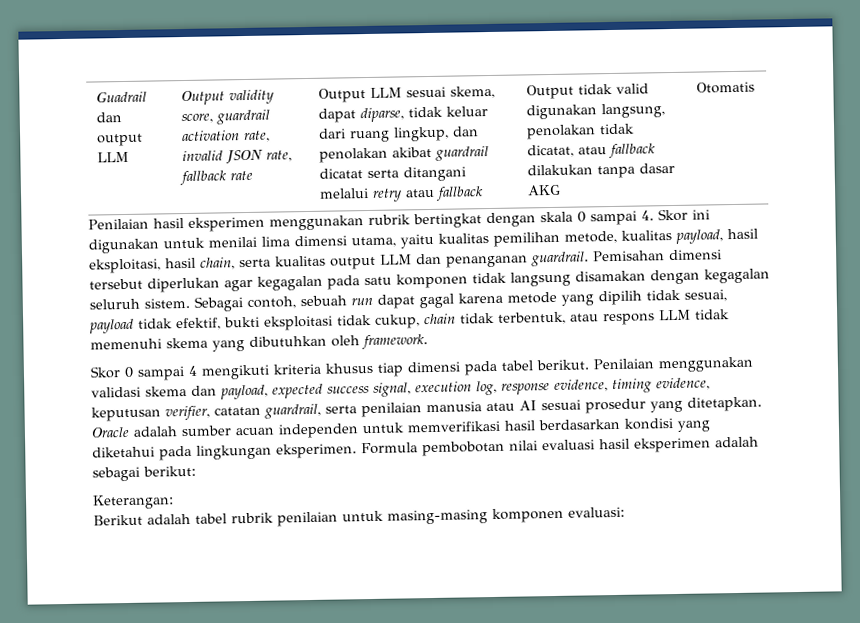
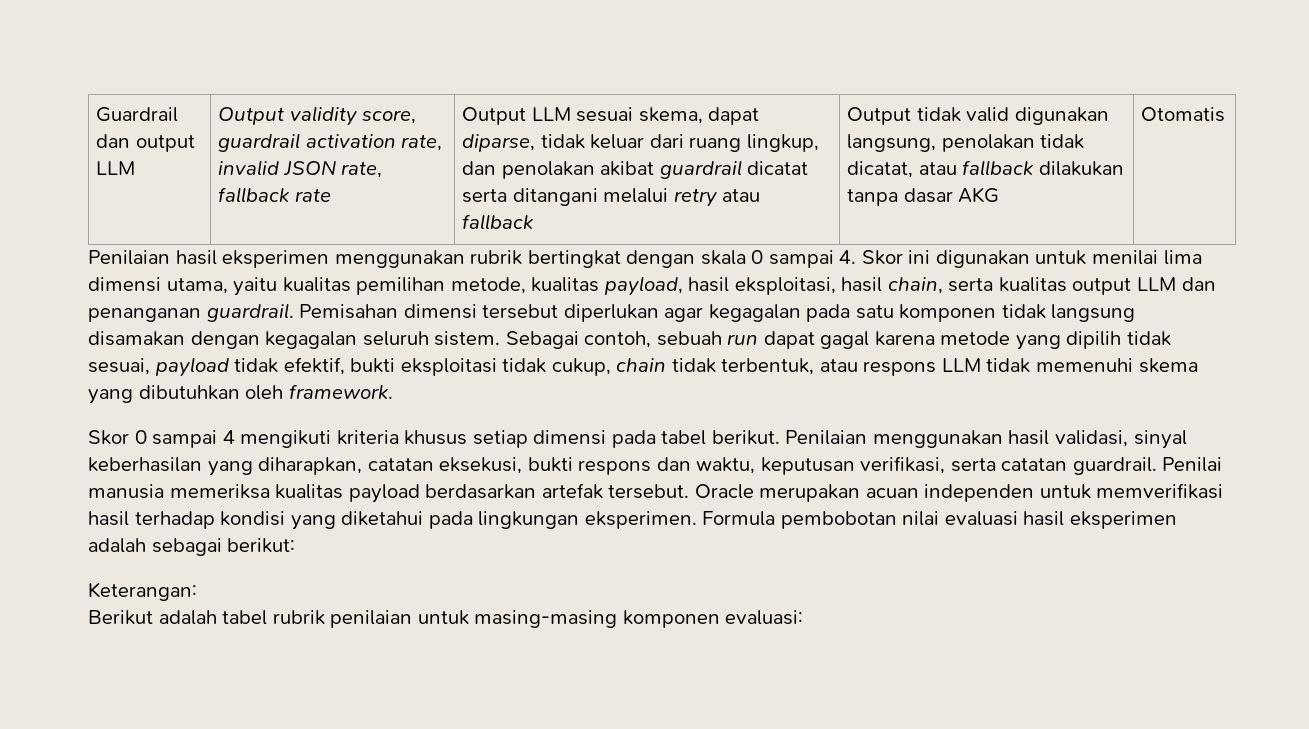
[95,91,147,103] Guadrail -> [96,107,179,122] Guardrail
[377,362,404,377] tiap -> [472,430,528,448] setiap
[91,377,710,400] [91,396,762,422] [91,425,232,438] validasi skema dan payload, expected success signal, execution log, response evidence, timing evidence, keputusan verifier, catatan guardrail, serta penilaian manusia atau AI sesuai prosedur yang ditetapkan. Oracle adalah sumber -> [1008,430,1187,449] [88,456,1223,476] [88,483,861,503] hasil validasi, sinyal keberhasilan yang diharapkan, catatan eksekusi, bukti respons dan waktu, keputusan verifikasi, serta catatan guardrail. Penilai manusia memeriksa kualitas payload berdasarkan artefak tersebut. Oracle merupakan
[538,418,620,431] berdasarkan -> [134,511,215,529] terhadap

